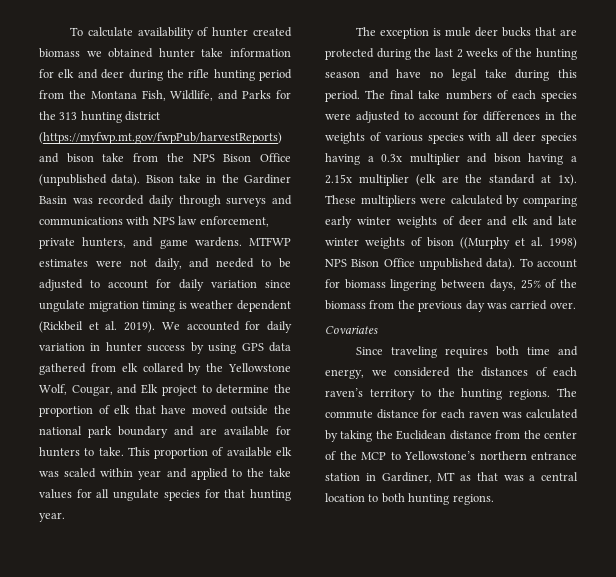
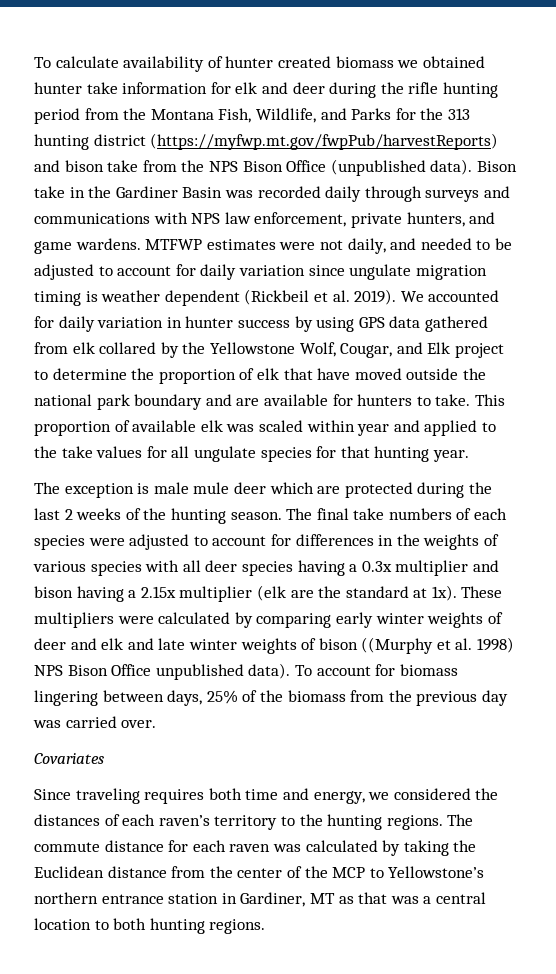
(441, 32) none -> [153,482,189,494] male
[501,27,556,37] bucks that -> [269,482,314,494] which
[325,69,577,81] [325,90,360,102] season and have no legal take during this period. -> [230,512,282,520] season.

